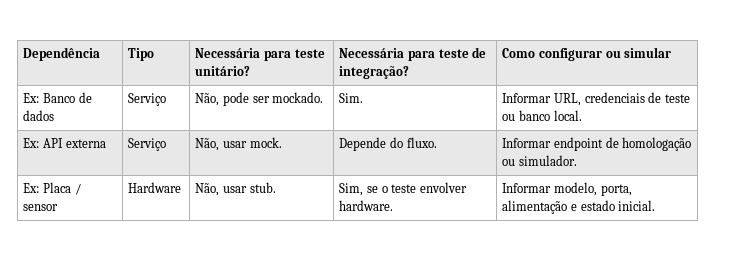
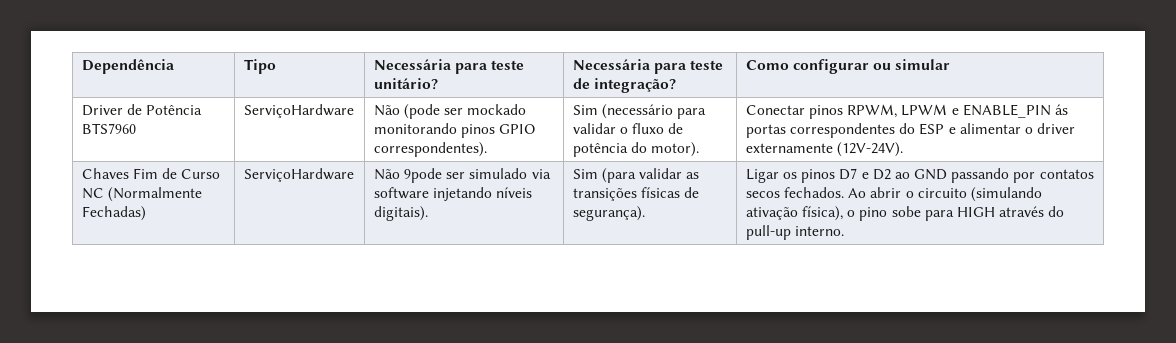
[23,92,92,103] [23,110,55,121] [128,93,167,106] [195,92,324,106] [339,93,364,103] [502,92,690,106] [502,110,582,121] [23,138,106,148] [128,138,167,151] [195,137,282,151] [339,137,437,151] [502,137,692,151] [502,155,577,166] [23,182,81,195] [23,204,59,211] [128,182,182,193] [195,182,276,196] [339,182,467,196] [339,200,394,211] [502,182,632,196] [502,200,656,214] Ex: Banco de dados | Serviço | Não, pode ser mockado. | Sim. | Informar URL, credenciais de teste ou banco local. // Ex: API externa | Serviço | Não, usar mock. | Depende do fluxo. | Informar endpoint de homologação ou simulador. // Ex: Placa / sensor | Hardware | Não, usar stub. | Sim, se o teste envolver hardware. | Informar modelo, porta, alimentação e estado inicial. -> [81,104,203,116] [81,123,136,134] [243,104,354,118] [373,104,527,119] [373,123,536,138] [373,142,487,157] [572,104,707,119] [572,123,684,134] [572,142,700,157] [745,104,1068,119] [745,123,1076,138] [745,142,903,157] [81,168,221,179] [81,187,202,202] [81,206,146,221] [243,168,354,182] [373,168,551,183] [373,187,533,201] [373,206,428,221] [572,168,700,183] [572,187,700,201] [572,206,645,221] [745,168,1094,183] [745,187,1042,202] [745,206,1065,221] [745,225,844,240] Driver de Potência BTS7960 | ServiçoHardware | Não (pode ser mockado monitorando pinos GPIO correspondentes). | Sim (necessário para validar o fluxo de potência do motor). | Conectar pinos RPWM, LPWM e ENABLE_PIN ás portas correspondentes do ESP e alimentar o driver externamente (12V-24V). // Chaves Fim de Curso NC (Normalmente Fechadas) | ServiçoHardware | Não 9pode ser simulado via software injetando níveis digitais). | Sim (para validar as transições físicas de segurança). | Ligar os pinos D7 e D2 ao GND passando por contatos secos fechados. Ao abrir o circuito (simulando ativação física), o pino sobe para HIGH através do pull-up interno.

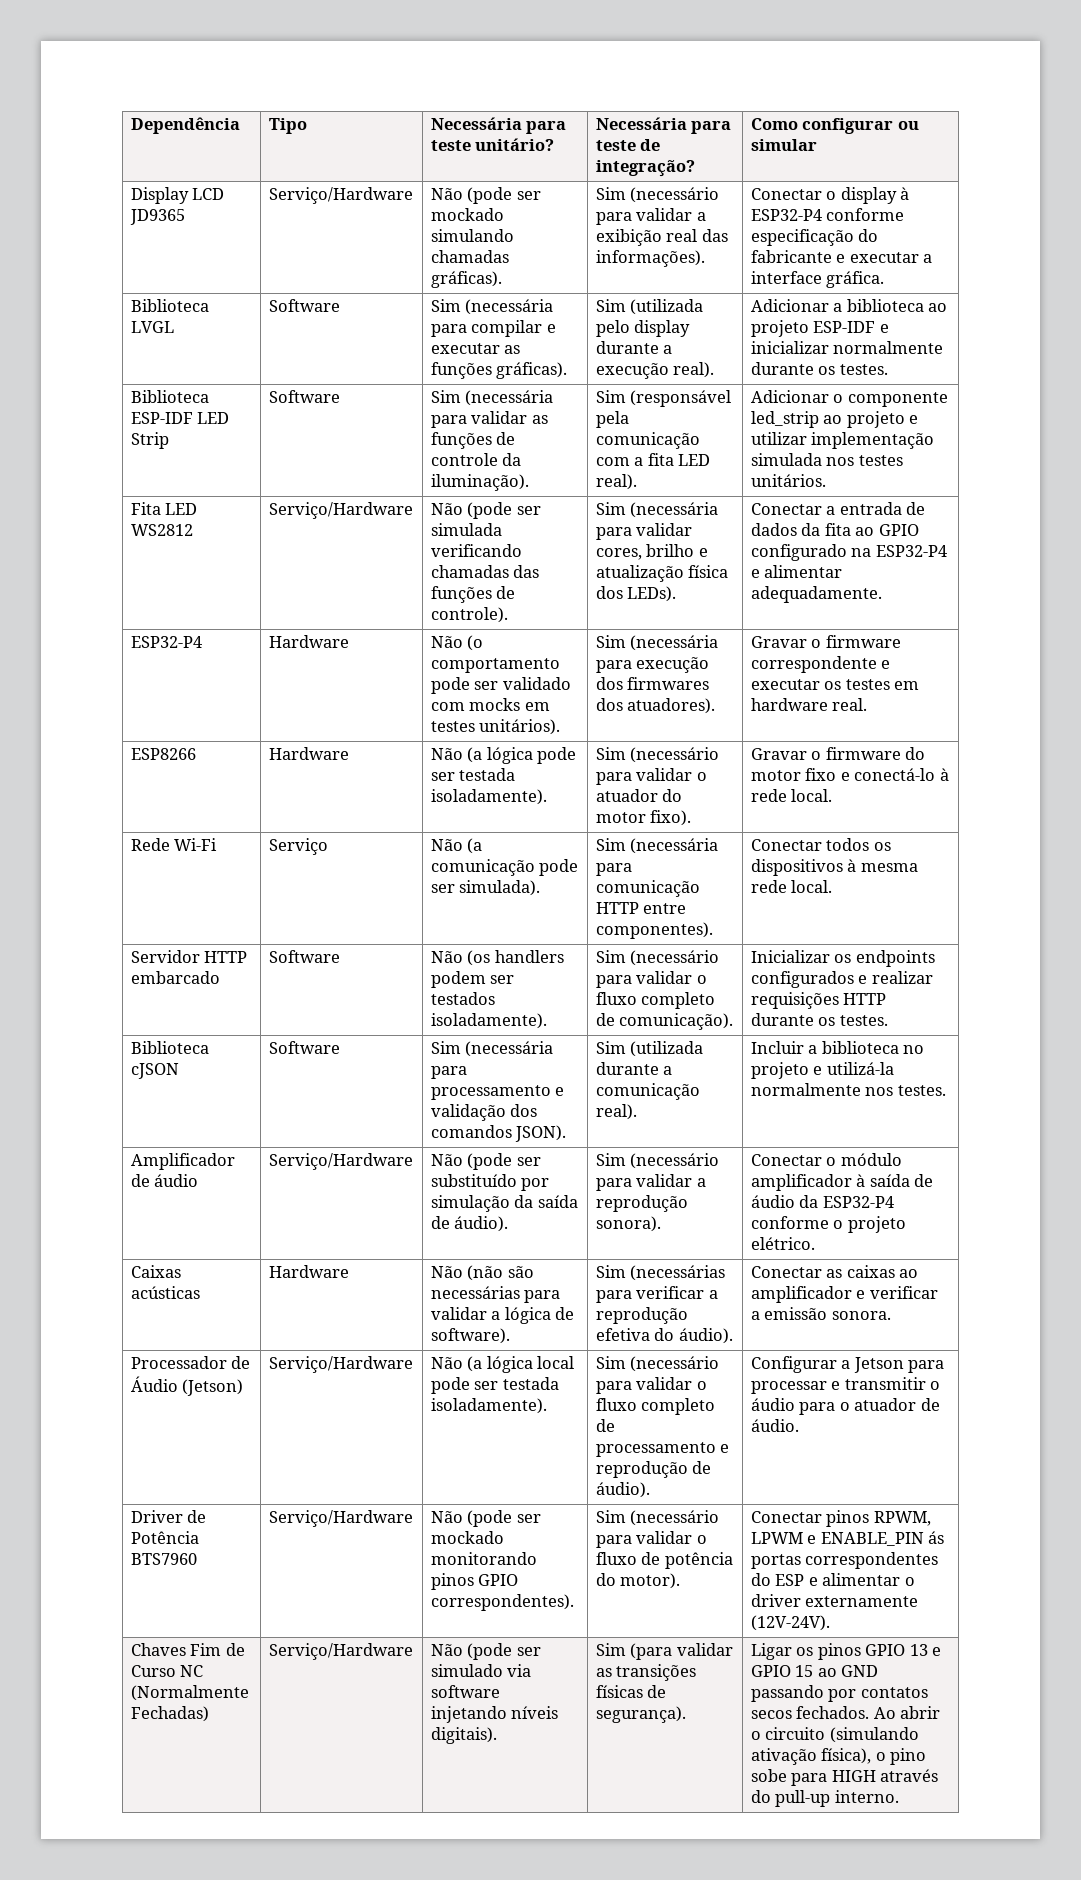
(951, 64) none -> [130,187,225,204] [129,209,185,225] [268,187,413,204] [430,187,541,204] [430,208,504,221] [430,229,514,242] [430,250,509,263] [430,271,502,288] [595,187,720,203] [595,208,706,225] [595,229,728,246] [595,250,705,267] [750,187,910,204] [750,208,905,221] [750,229,879,246] [750,250,933,263] [750,271,885,288] [130,299,209,312] [130,321,174,333] [268,299,340,312] [430,299,554,315] [430,320,556,337] [430,343,521,354] [430,362,568,379] [595,299,704,315] [595,320,691,337] [595,341,673,354] [595,362,715,379] [750,299,948,312] [750,320,889,337] [750,341,944,354] [750,362,888,375] [130,390,209,403] [130,412,230,424] [130,432,169,449] [268,390,340,403] [430,390,554,406] [430,411,548,428] [430,432,516,449] [430,453,522,466] [430,474,529,491] [595,390,732,407] [595,411,629,428] [595,432,700,449] [595,453,711,466] [595,474,637,490] [750,390,948,407] [750,411,919,428] [750,432,935,449] [750,453,903,466] [750,474,826,487] [130,502,198,515] [130,524,193,536] [268,502,413,519] [430,502,541,519] [430,523,502,536] [430,544,522,557] [430,565,540,578] [430,586,516,603] [430,607,508,623] [595,502,719,518] [595,523,693,540] [595,544,708,560] [595,565,729,582] [595,586,677,602] [750,502,926,515] [750,523,919,536] [750,544,947,561] [750,565,843,578] [750,586,882,603] [130,636,202,648] [268,635,349,648] [430,635,484,651] [430,658,560,673] [430,677,571,694] [430,698,550,711] [430,719,561,735] [595,635,719,651] [595,657,710,673] [595,677,710,690] [595,698,716,714] [750,635,901,648] [750,656,891,673] [750,679,920,690] [750,698,868,711] [130,748,196,760] [268,747,349,760] [430,747,577,764] [430,768,516,781] [430,789,547,805] [595,747,720,763] [595,768,707,785] [595,789,683,802] [595,810,692,826] [750,747,926,760] [750,768,949,781] [750,789,833,802] [130,838,218,851] [268,838,328,855] [430,838,483,854] [430,859,579,876] [430,880,541,896] [595,838,719,854] [595,863,632,876] [595,880,700,897] [595,902,687,914] [595,922,713,939] [750,838,891,851] [750,859,918,876] [750,880,833,893] [130,950,248,963] [130,971,220,984] [268,950,340,963] [430,950,564,966] [430,971,515,988] [430,992,495,1005] [430,1013,547,1029] [595,950,720,966] [595,971,707,988] [595,992,716,1009] [595,1013,734,1030] [750,950,935,967] [750,971,933,988] [750,992,887,1009] [750,1013,888,1026] [130,1041,209,1054] [130,1063,179,1079] [268,1041,340,1054] [430,1041,554,1057] [430,1066,467,1079] [430,1085,565,1100] [430,1104,538,1121] [430,1125,567,1142] [595,1041,704,1057] [595,1062,673,1075] [595,1083,700,1100] [595,1104,637,1120] [750,1041,925,1054] [750,1062,894,1079] [750,1083,946,1096] [130,1153,235,1170] [130,1174,199,1187] [268,1153,413,1170] [430,1153,541,1170] [430,1174,550,1191] [430,1195,578,1212] [430,1216,509,1232] [595,1153,720,1169] [595,1174,706,1191] [595,1195,688,1212] [595,1216,661,1232] [750,1153,902,1166] [750,1174,934,1191] [750,1195,894,1208] [750,1216,906,1233] [750,1237,815,1250] [130,1265,181,1278] [130,1286,200,1299] [268,1265,349,1278] [430,1265,534,1281] [430,1286,561,1303] [430,1307,575,1324] [430,1328,510,1344] [595,1265,726,1281] [595,1286,718,1303] [595,1307,688,1324] [595,1328,733,1344] [750,1265,919,1278] [750,1286,938,1303] [750,1307,891,1320] [130,1356,251,1369] [130,1376,244,1396] [268,1356,413,1373] [430,1356,575,1373] [430,1377,559,1394] [430,1398,547,1414] [595,1356,720,1372] [595,1377,707,1394] [595,1398,716,1415] [595,1419,615,1432] [595,1442,730,1457] [595,1461,712,1478] [595,1482,650,1498] [750,1356,945,1373] [750,1377,941,1394] [750,1398,940,1415] [750,1419,799,1432] // Display LCD JD9365 | Serviço/Hardware | Não (pode ser mockado simulando chamadas gráficas). | Sim (necessário para validar a exibição real das informações). | Conectar o display à ESP32-P4 conforme especificação do fabricante e executar a interface gráfica. // Biblioteca LVGL | Software | Sim (necessária para compilar e executar as funções gráficas). | Sim (utilizada pelo display durante a execução real). | Adicionar a biblioteca ao projeto ESP-IDF e inicializar normalmente durante os testes. // Biblioteca ESP-IDF LED Strip | Software | Sim (necessária para validar as funções de controle da iluminação). | Sim (responsável pela comunicação com a fita LED real). | Adicionar o componente led_strip ao projeto e utilizar implementação simulada nos testes unitários. // Fita LED WS2812 | Serviço/Hardware | Não (pode ser simulada verificando chamadas das funções de controle). | Sim (necessária para validar cores, brilho e atualização física dos LEDs). | Conectar a entrada de dados da fita ao GPIO configurado na ESP32-P4 e alimentar adequadamente. // ESP32-P4 | Hardware | Não (o comportamento pode ser validado com mocks em testes unitários). | Sim (necessária para execução dos firmwares dos atuadores). | Gravar o firmware correspondente e executar os testes em hardware real. // ESP8266 | Hardware | Não (a lógica pode ser testada isoladamente). | Sim (necessário para validar o atuador do motor fixo). | Gravar o firmware do motor fixo e conectá-lo à rede local. // Rede Wi-Fi | Serviço | Não (a comunicação pode ser simulada). | Sim (necessária para comunicação HTTP entre componentes). | Conectar todos os dispositivos à mesma rede local. // Servidor HTTP embarcado | Software | Não (os handlers podem ser testados isoladamente). | Sim (necessário para validar o fluxo completo de comunicação). | Inicializar os endpoints configurados e realizar requisições HTTP durante os testes. // Biblioteca cJSON | Software | Sim (necessária para processamento e validação dos comandos JSON). | Sim (utilizada durante a comunicação real). | Incluir a biblioteca no projeto e utilizá-la normalmente nos testes. // Amplificador de áudio | Serviço/Hardware | Não (pode ser substituído por simulação da saída de áudio). | Sim (necessário para validar a reprodução sonora). | Conectar o módulo amplificador à saída de áudio da ESP32-P4 conforme o projeto elétrico. // Caixas acústicas | Hardware | Não (não são necessárias para validar a lógica de software). | Sim (necessárias para verificar a reprodução efetiva do áudio). | Conectar as caixas ao amplificador e verificar a emissão sonora. // Processador de Áudio (Jetson) | Serviço/Hardware | Não (a lógica local pode ser testada isoladamente). | Sim (necessário para validar o fluxo completo de processamento e reprodução de áudio). | Configurar a Jetson para processar e transmitir o áudio para o atuador de áudio.
[243,104,354,118] ServiçoHardware -> [268,1510,413,1527] Serviço/Hardware
[243,168,354,182] [373,168,442,183] ServiçoHardware | Não 9pode -> [268,1643,413,1660] [430,1643,513,1660] Serviço/Hardware | Não (pode
[839,168,891,180] D7 e D2 -> [865,1644,941,1656] [750,1665,814,1677] GPIO 13 e GPIO 15

